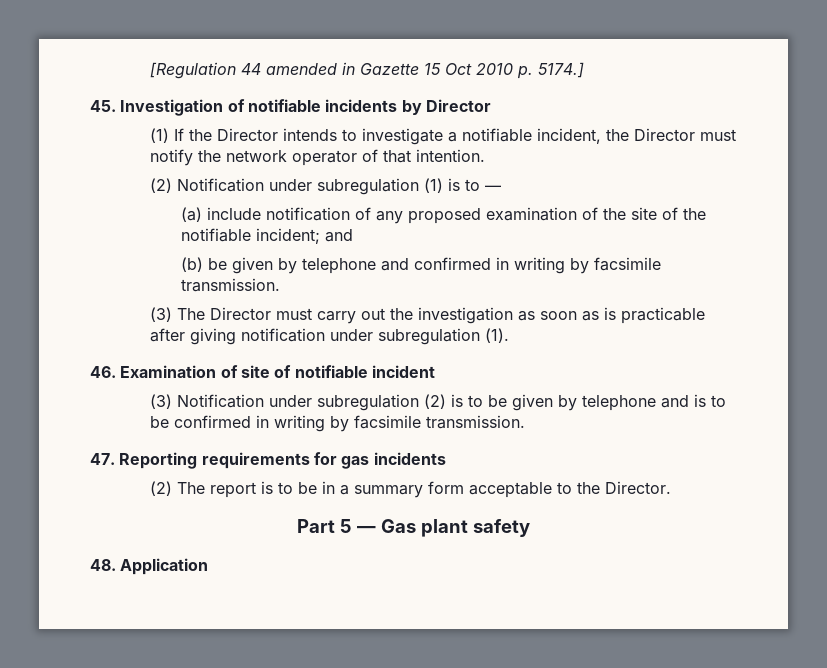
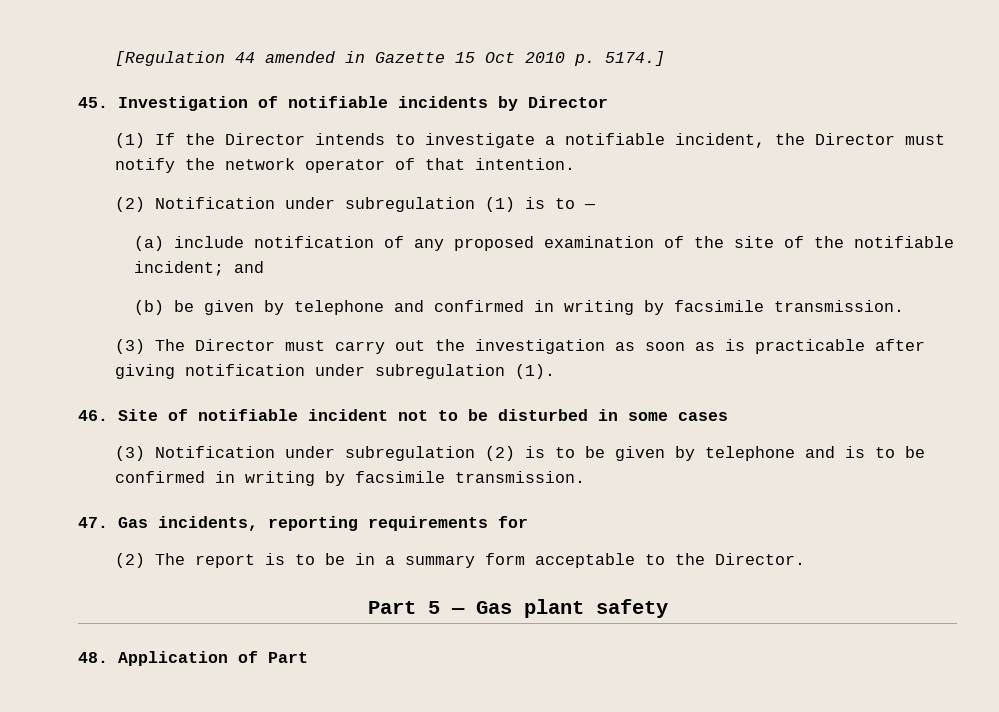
[120,365,270,378] Examination of site -> [118,409,158,421] Site
(435, 371) none -> [398,409,728,421] not to be disturbed in some cases
[119,452,198,469] Reporting -> [118,516,358,531] Gas incidents, reporting
[341,452,446,469] gas incidents -> (528, 522) none
(209, 566) none -> [238,651,308,663] of Part

